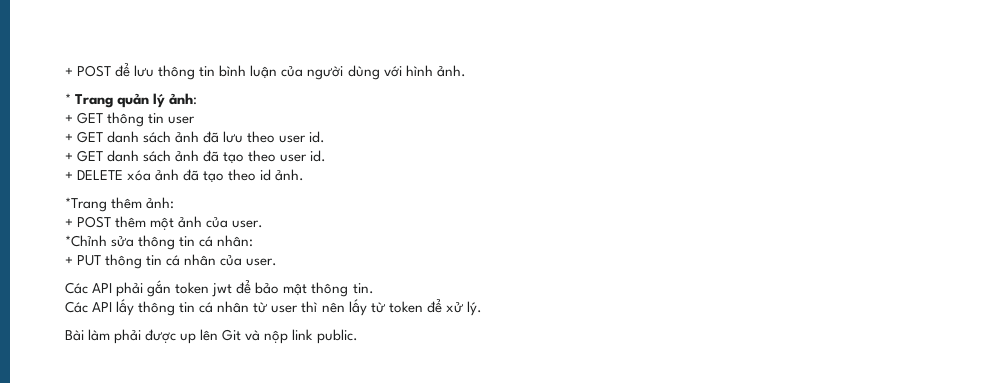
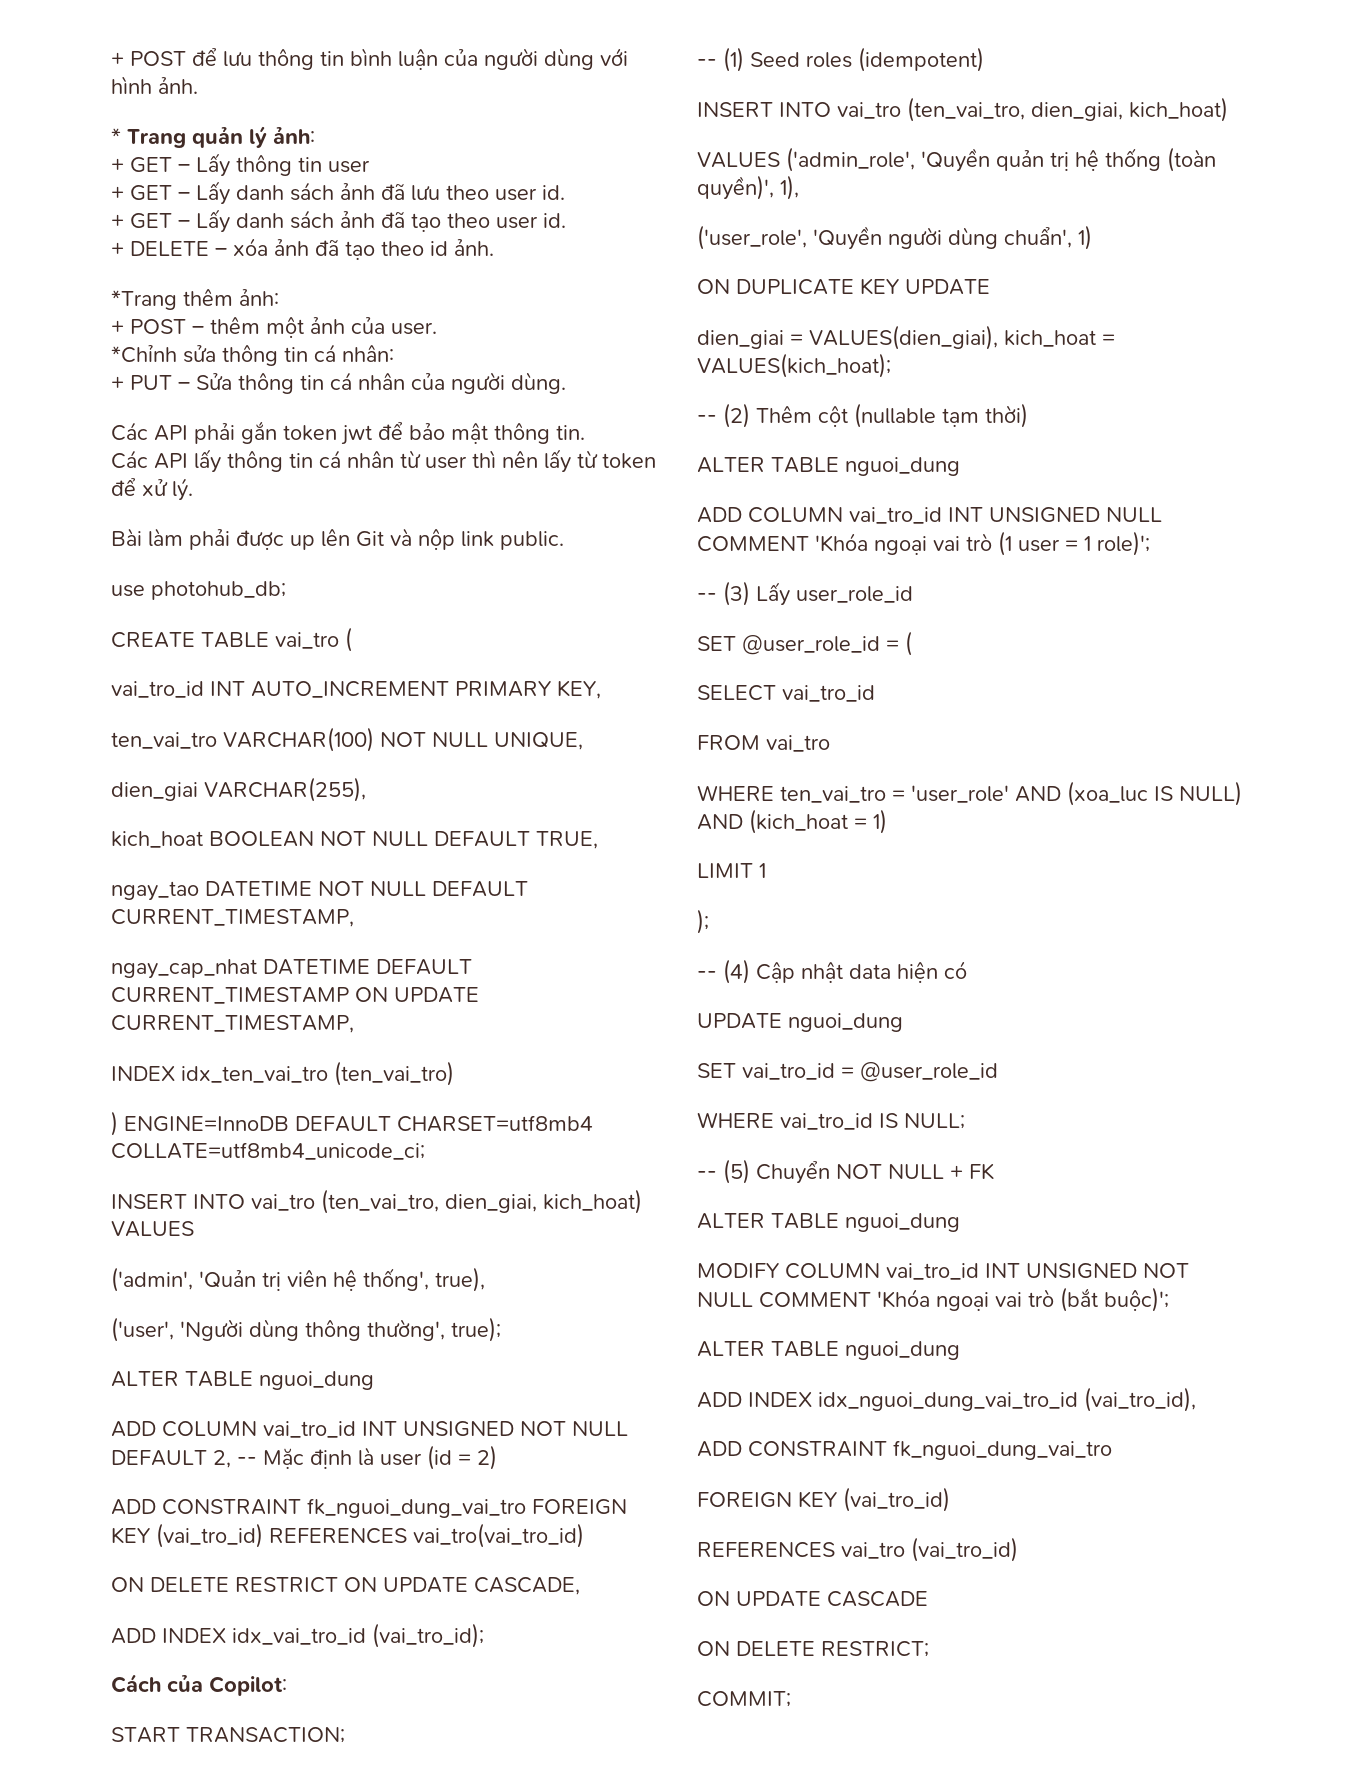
(104, 118) none -> [178,153,230,177] – Lấy
(104, 137) none -> [178,181,230,205] – Lấy
(104, 156) none -> [178,209,230,233] – Lấy
(124, 175) none -> [215,248,227,256] –
(112, 222) none -> [192,326,204,334] –
(102, 260) none -> [178,373,232,390] – Sửa
[246,258,278,266] user. -> [451,372,566,394] người dùng.
(358, 336) none -> [111,581,286,600] [111,627,352,652] [111,680,601,699] [111,727,583,752] [111,777,366,802] [111,831,598,849] [111,881,528,901] [111,909,354,927] [111,959,472,979] [111,987,479,1004] [111,1015,354,1033] [111,1061,454,1086] [111,1111,593,1136] [111,1142,425,1160] [111,1189,642,1214] [111,1221,194,1237] [111,1267,485,1292] [111,1317,501,1342] [111,1371,374,1390] [111,1421,628,1438] [111,1445,497,1470] [111,1498,627,1518] [111,1523,584,1548] [111,1577,580,1595] [111,1623,484,1648] [111,1674,287,1696] [111,1727,345,1743] [697,47,984,72] [697,97,1228,122] [697,147,1216,172] [697,175,799,200] [697,225,1092,250] [697,278,990,295] [697,325,1115,350] [697,353,891,378] [697,403,1028,428] [697,457,960,476] [697,507,1162,524] [697,531,1150,556] [697,581,913,606] [697,631,912,656] [697,685,875,702] [697,735,830,752] [697,781,1242,806] [697,809,887,834] [697,863,766,878] [697,909,709,934] [697,959,967,984] [697,1013,903,1032] [697,1062,998,1082] [697,1112,965,1130] [697,1159,994,1184] [697,1213,960,1232] [697,1263,1189,1280] [697,1287,1169,1312] [697,1341,960,1360] [697,1387,1196,1412] [697,1440,1112,1460] [697,1487,950,1512] [697,1537,1018,1562] [697,1591,928,1607] [697,1641,929,1657] [697,1691,791,1707] // use photohub_db; // CREATE TABLE vai_tro ( // vai_tro_id INT AUTO_INCREMENT PRIMARY KEY, // ten_vai_tro VARCHAR(100) NOT NULL UNIQUE, // dien_giai VARCHAR(255), // kich_hoat BOOLEAN NOT NULL DEFAULT TRUE, // ngay_tao DATETIME NOT NULL DEFAULT CURRENT_TIMESTAMP, // ngay_cap_nhat DATETIME DEFAULT CURRENT_TIMESTAMP ON UPDATE CURRENT_TIMESTAMP, // INDEX idx_ten_vai_tro (ten_vai_tro) // ) ENGINE=InnoDB DEFAULT CHARSET=utf8mb4 COLLATE=utf8mb4_unicode_ci; // INSERT INTO vai_tro (ten_vai_tro, dien_giai, kich_hoat) VALUES // ('admin', 'Quản trị viên hệ thống', true), // ('user', 'Người dùng thông thường', true); // ALTER TABLE nguoi_dung // ADD COLUMN vai_tro_id INT UNSIGNED NOT NULL DEFAULT 2, -- Mặc định là user (id = 2) // ADD CONSTRAINT fk_nguoi_dung_vai_tro FOREIGN KEY (vai_tro_id) REFERENCES vai_tro(vai_tro_id) // ON DELETE RESTRICT ON UPDATE CASCADE, // ADD INDEX idx_vai_tro_id (vai_tro_id); // Cách của Copilot: // START TRANSACTION; // -- (1) Seed roles (idempotent) // INSERT INTO vai_tro (ten_vai_tro, dien_giai, kich_hoat) // VALUES ('admin_role', 'Quyền quản trị hệ thống (toàn quyền)', 1), // ('user_role', 'Quyền người dùng chuẩn', 1) // ON DUPLICATE KEY UPDATE // dien_giai = VALUES(dien_giai), kich_hoat = VALUES(kich_hoat); // -- (2) Thêm cột (nullable tạm thời) // ALTER TABLE nguoi_dung // ADD COLUMN vai_tro_id INT UNSIGNED NULL COMMENT 'Khóa ngoại vai trò (1 user = 1 role)'; // -- (3) Lấy user_role_id // SET @user_role_id = ( // SELECT vai_tro_id // FROM vai_tro // WHERE ten_vai_tro = 'user_role' AND (xoa_luc IS NULL) AND (kich_hoat = 1) // LIMIT 1 // ); // -- (4) Cập nhật data hiện có // UPDATE nguoi_dung // SET vai_tro_id = @user_role_id // WHERE vai_tro_id IS NULL; // -- (5) Chuyển NOT NULL + FK // ALTER TABLE nguoi_dung // MODIFY COLUMN vai_tro_id INT UNSIGNED NOT NULL COMMENT 'Khóa ngoại vai trò (bắt buộc)'; // ALTER TABLE nguoi_dung // ADD INDEX idx_nguoi_dung_vai_tro_id (vai_tro_id), // ADD CONSTRAINT fk_nguoi_dung_vai_tro // FOREIGN KEY (vai_tro_id) // REFERENCES vai_tro (vai_tro_id) // ON UPDATE CASCADE // ON DELETE RESTRICT; // COMMIT;

